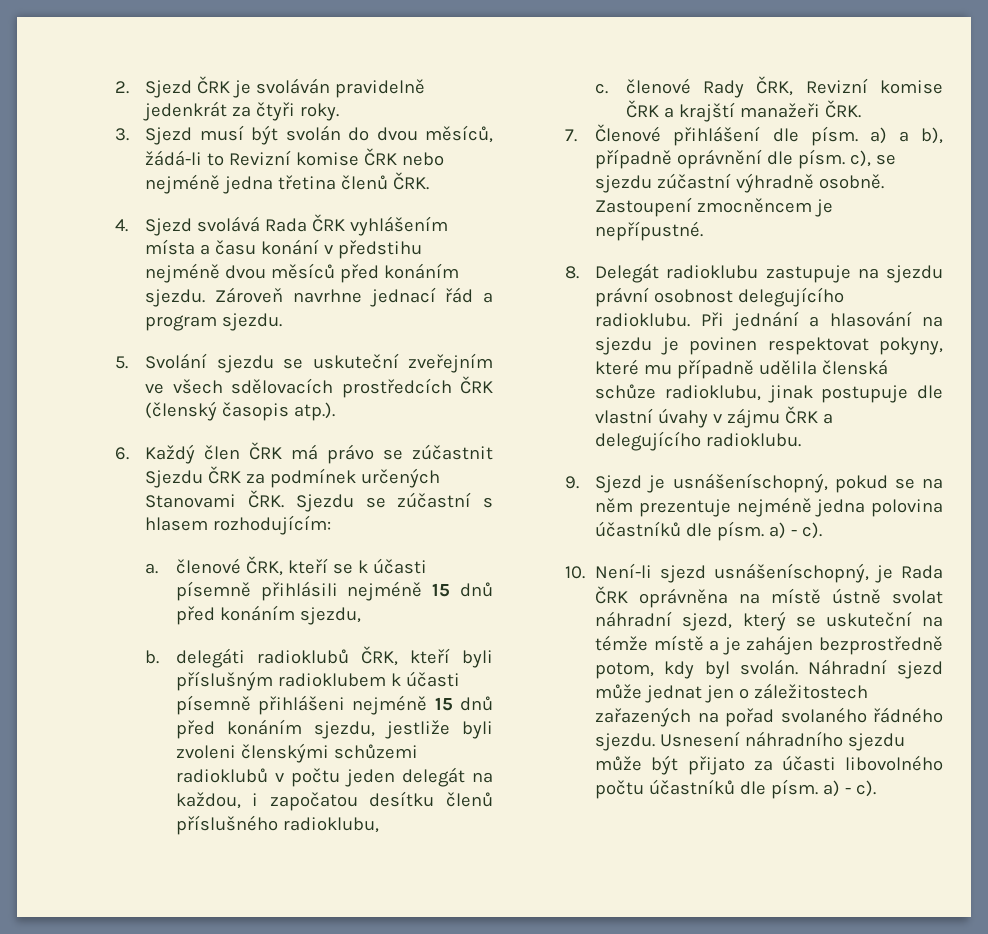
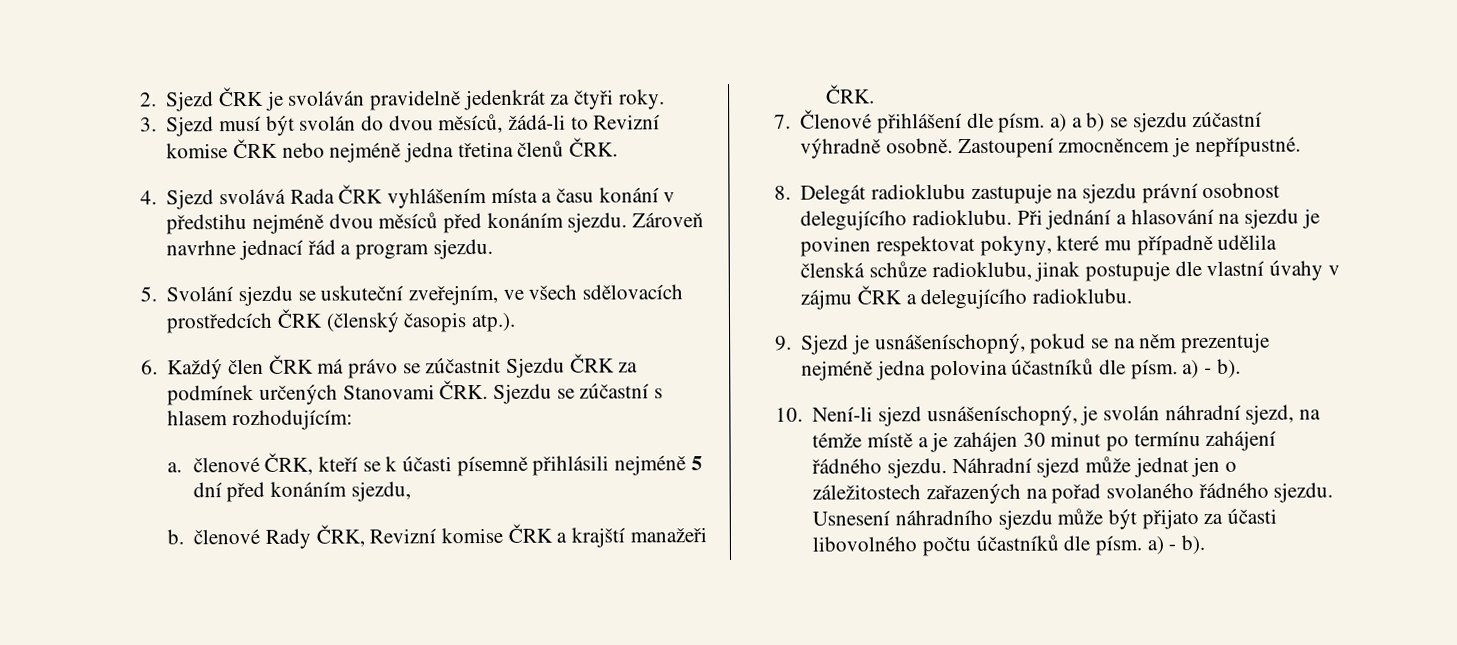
[408,353,493,373] zveřejním -> [408,284,499,306] zveřejním,
[432,582,493,597] 15 dnů -> [690,456,703,471] [192,482,222,498] 5 dní
[175,646,493,668] [175,671,460,691] [175,695,493,715] [175,719,493,739] [175,743,418,763] [175,767,493,787] [175,791,493,811] [175,815,379,835] [595,83,609,94] delegáti radioklubů ČRK, kteří byli příslušným radioklubem k účasti písemně přihlášeni nejméně 15 dnů před konáním sjezdu, jestliže byli zvoleni členskými schůzemi radioklubů v počtu jeden delegát na každou, i započatou desítku členů příslušného radioklubu, // c. -> (184, 537) none
[921,127,943,144] [595,149,872,169] b), případně oprávnění dle písm. c), -> [1086,112,1106,132] b)
[802,522,823,539] c). -> [1216,358,1241,378] b).
[901,565,943,579] [595,586,943,608] [595,611,912,631] Rada ČRK oprávněna na místě ústně svolat náhradní sjezd, který se uskuteční -> [1103,404,1295,425] svolán náhradní sjezd,
[819,636,943,655] [595,659,798,679] bezprostředně potom, kdy byl svolán. -> [1022,430,1277,452] [812,458,948,479] 30 minut po termínu zahájení řádného sjezdu.
[856,780,877,797] c). -> [1181,535,1206,555] b).

